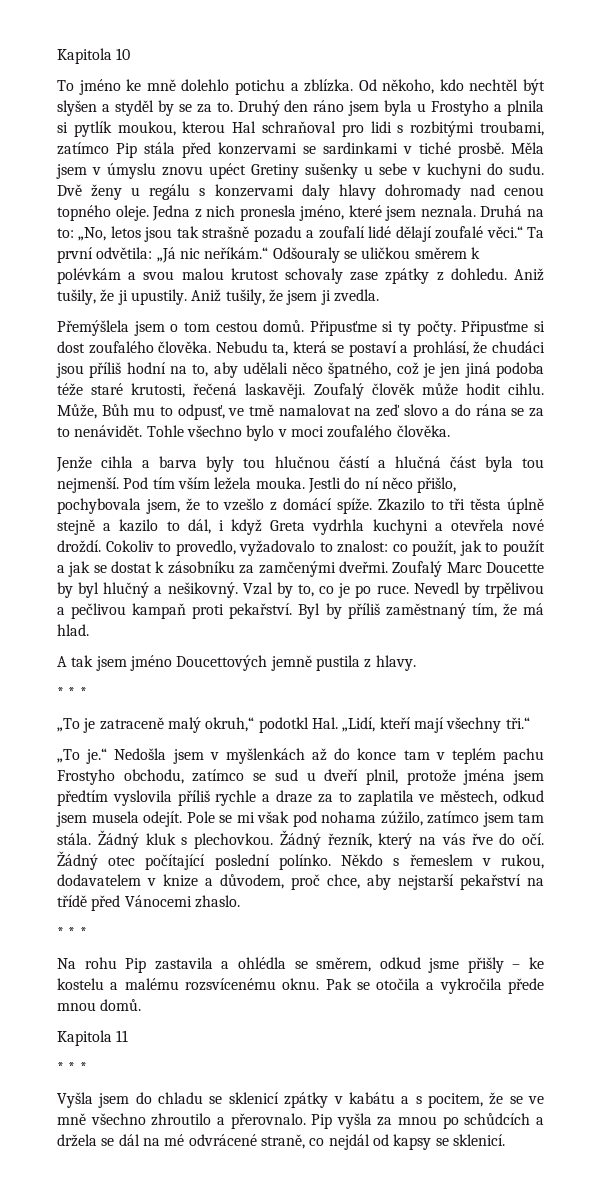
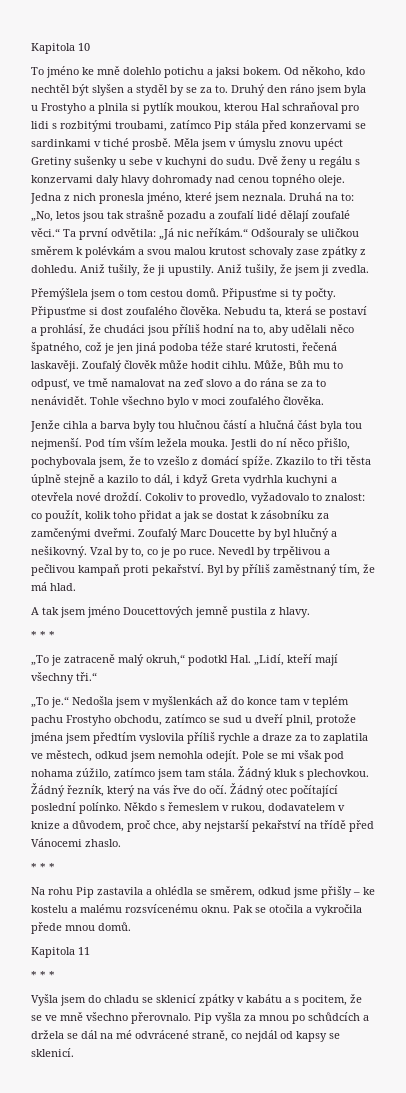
[304,79,354,92] zblízka. -> [215,67,281,78] jaksi bokem.
[459,540,546,556] jak to použít -> [85,510,172,522] kolik toho přidat
[91,811,139,823] musela -> [158,751,203,759] nemohla
[151,1113,225,1126] zhroutilo a -> (128, 1016) none

